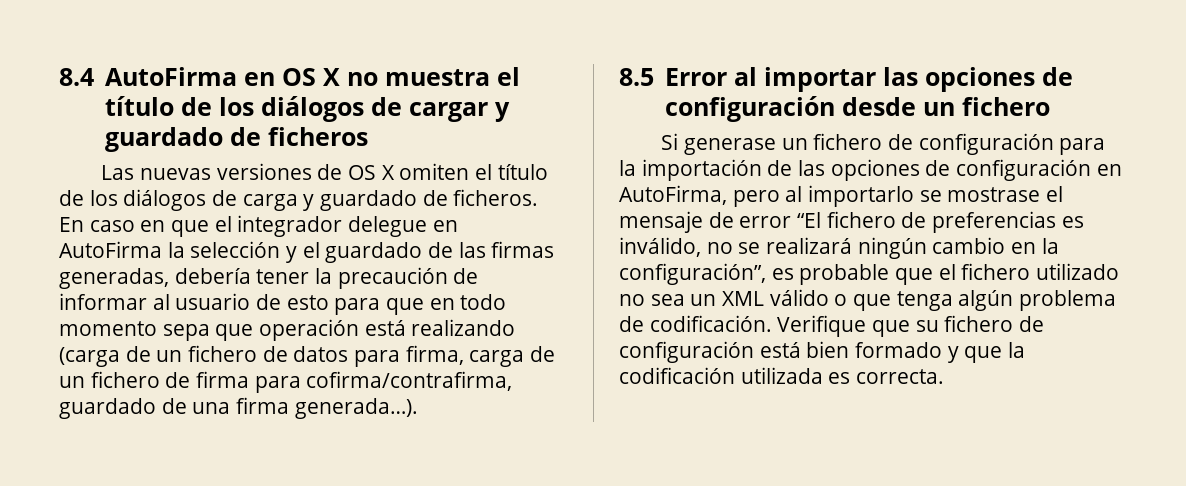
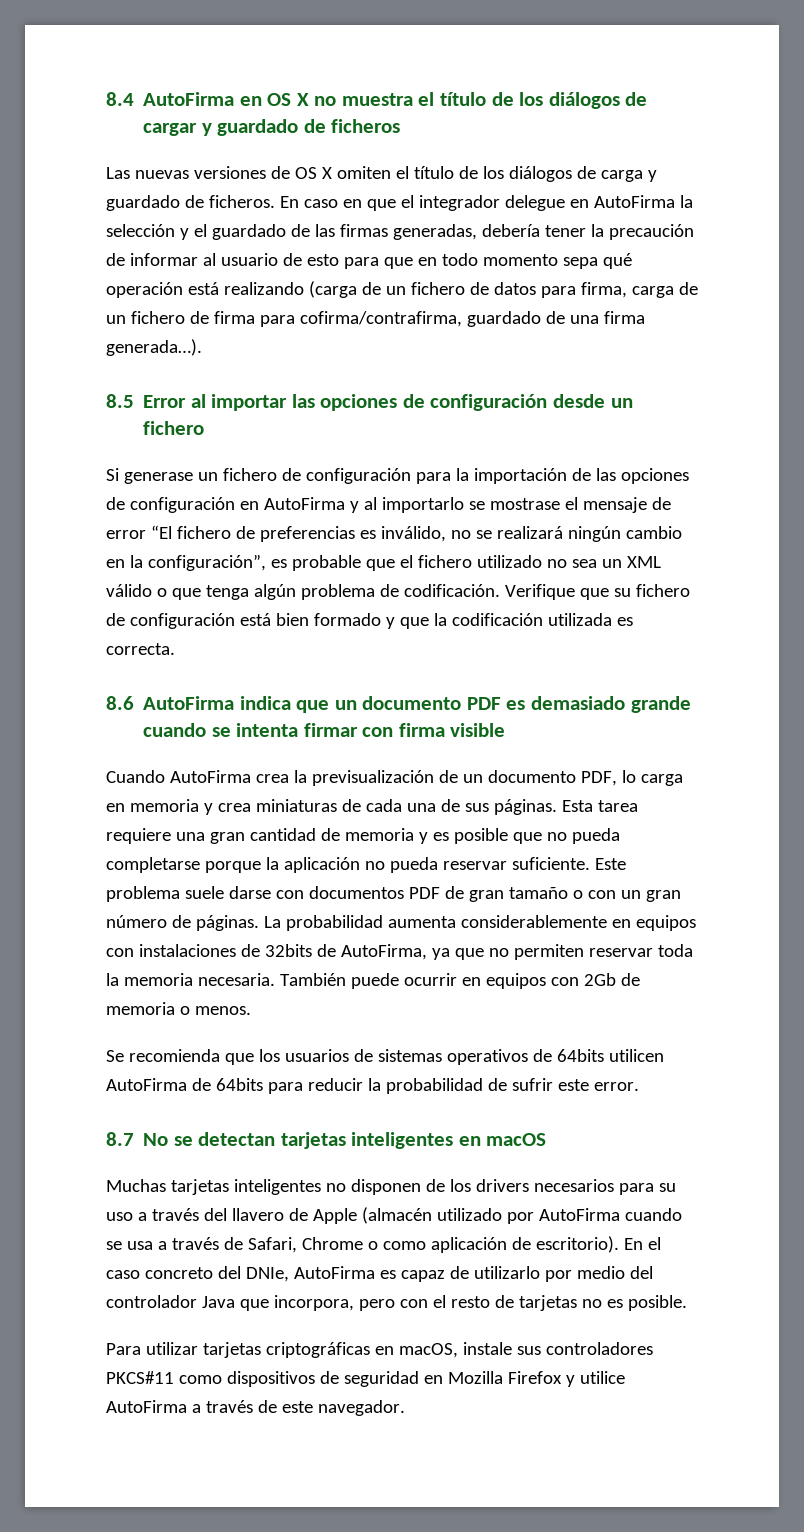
[215,324,254,341] que -> [602,253,632,269] qué
[619,185,780,207] AutoFirma, pero -> [263,497,359,513] AutoFirma y
(945, 376) none -> [106,696,691,713] [143,723,506,737] [106,770,683,786] [106,799,638,815] [106,828,620,844] [106,857,626,873] [106,886,681,902] [106,915,696,931] [106,944,693,960] [106,973,640,989] [106,1002,251,1015] [106,1049,664,1065] [106,1078,639,1094] [106,1132,547,1149] [106,1179,676,1195] [106,1207,682,1224] [106,1236,661,1253] [106,1266,653,1282] [106,1295,687,1311] [106,1342,653,1358] [106,1371,625,1387] [106,1400,405,1416] // 8.6 AutoFirma indica que un documento PDF es demasiado grande cuando se intenta firmar con firma visible // Cuando AutoFirma crea la previsualización de un documento PDF, lo carga en memoria y crea miniaturas de cada una de sus páginas. Esta tarea requiere una gran cantidad de memoria y es posible que no pueda completarse porque la aplicación no pueda reservar suficiente. Este problema suele darse con documentos PDF de gran tamaño o con un gran número de páginas. La probabilidad aumenta considerablemente en equipos con instalaciones de 32bits de AutoFirma, ya que no permiten reservar toda la memoria necesaria. También puede ocurrir en equipos con 2Gb de memoria o menos. // Se recomienda que los usuarios de sistemas operativos de 64bits utilicen AutoFirma de 64bits para reducir la probabilidad de sufrir este error. // 8.7 No se detectan tarjetas inteligentes en macOS // Muchas tarjetas inteligentes no disponen de los drivers necesarios para su uso a través del llavero de Apple (almacén utilizado por AutoFirma cuando se usa a través de Safari, Chrome o como aplicación de escritorio). En el caso concreto del DNIe, AutoFirma es capaz de utilizarlo por medio del controlador Java que incorpora, pero con el resto de tarjetas no es posible. // Para utilizar tarjetas criptográficas en macOS, instale sus controladores PKCS#11 como dispositivos de seguridad en Mozilla Firefox y utilice AutoFirma a través de este navegador.

